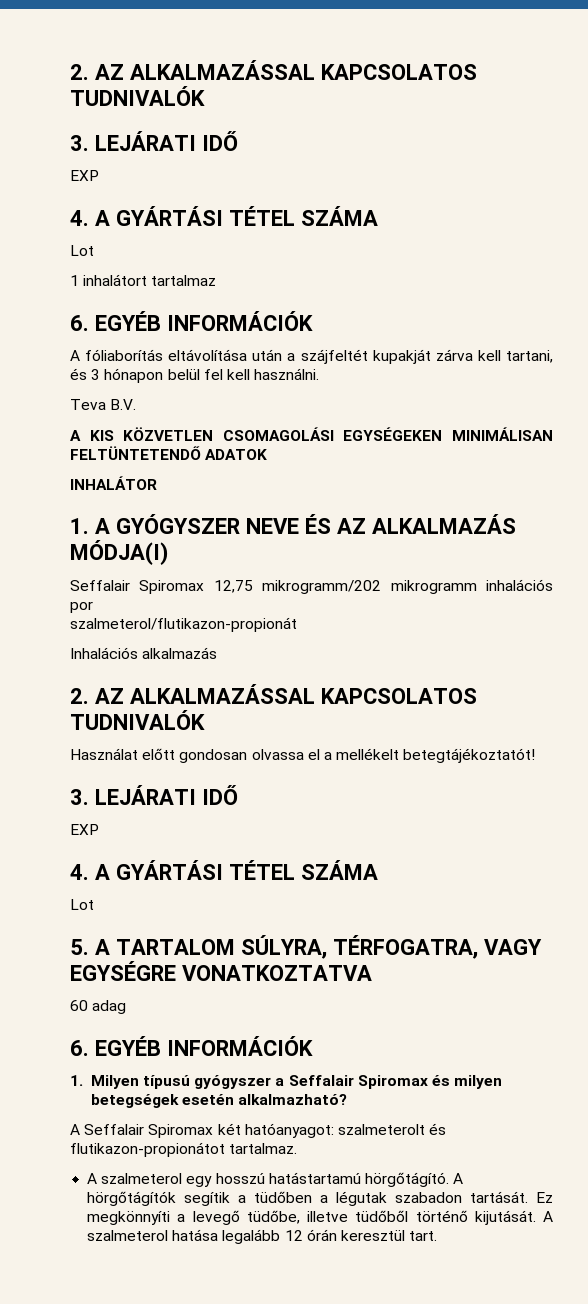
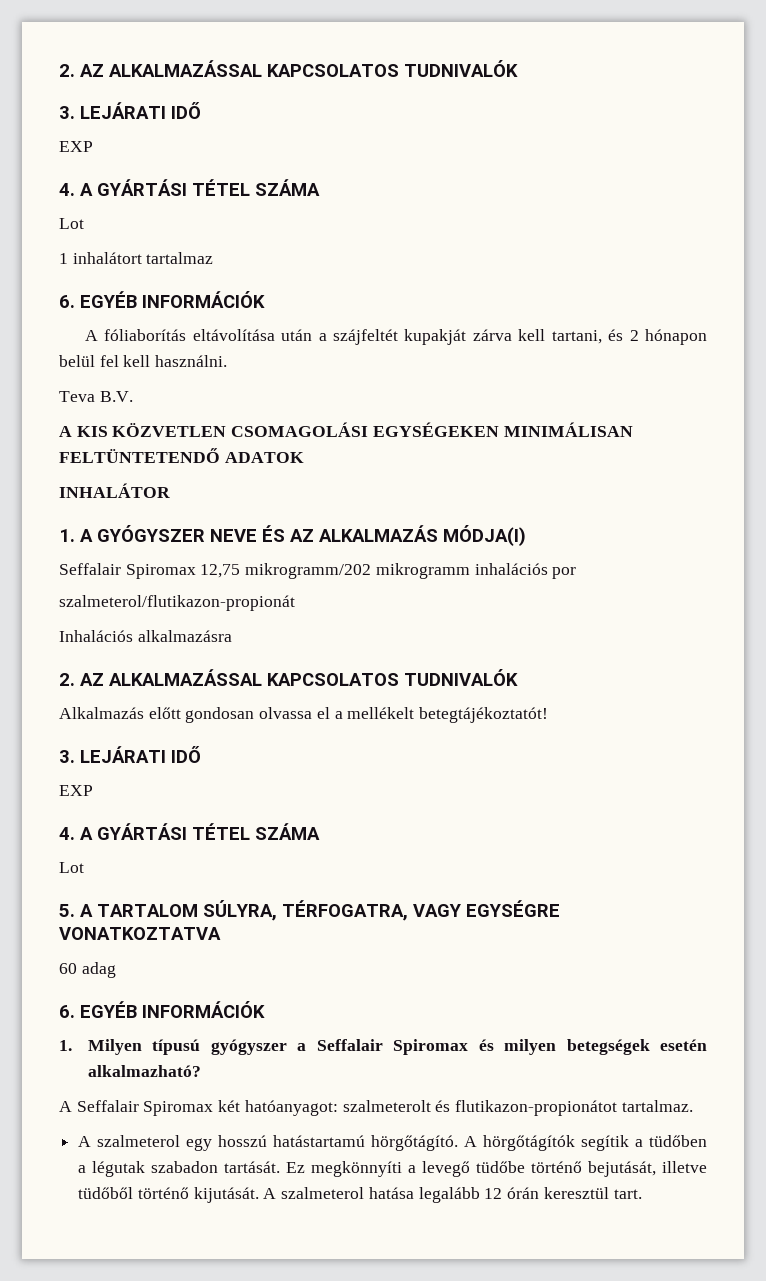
[91,369,101,380] 3 -> [629,330,639,341] 2
[142,647,218,659] [70,684,477,704] [70,710,205,730] [70,748,138,760] alkalmazás // 2. AZ ALKALMAZÁSSAL KAPCSOLATOS TUDNIVALÓK // Használat -> [137,630,232,642] [59,669,518,686] [59,707,144,719] alkalmazásra // 2. AZ ALKALMAZÁSSAL KAPCSOLATOS TUDNIVALÓK // Alkalmazás
[246,1210,300,1224] tüdőbe, -> [476,1161,657,1177] tüdőbe történő bejutását,

